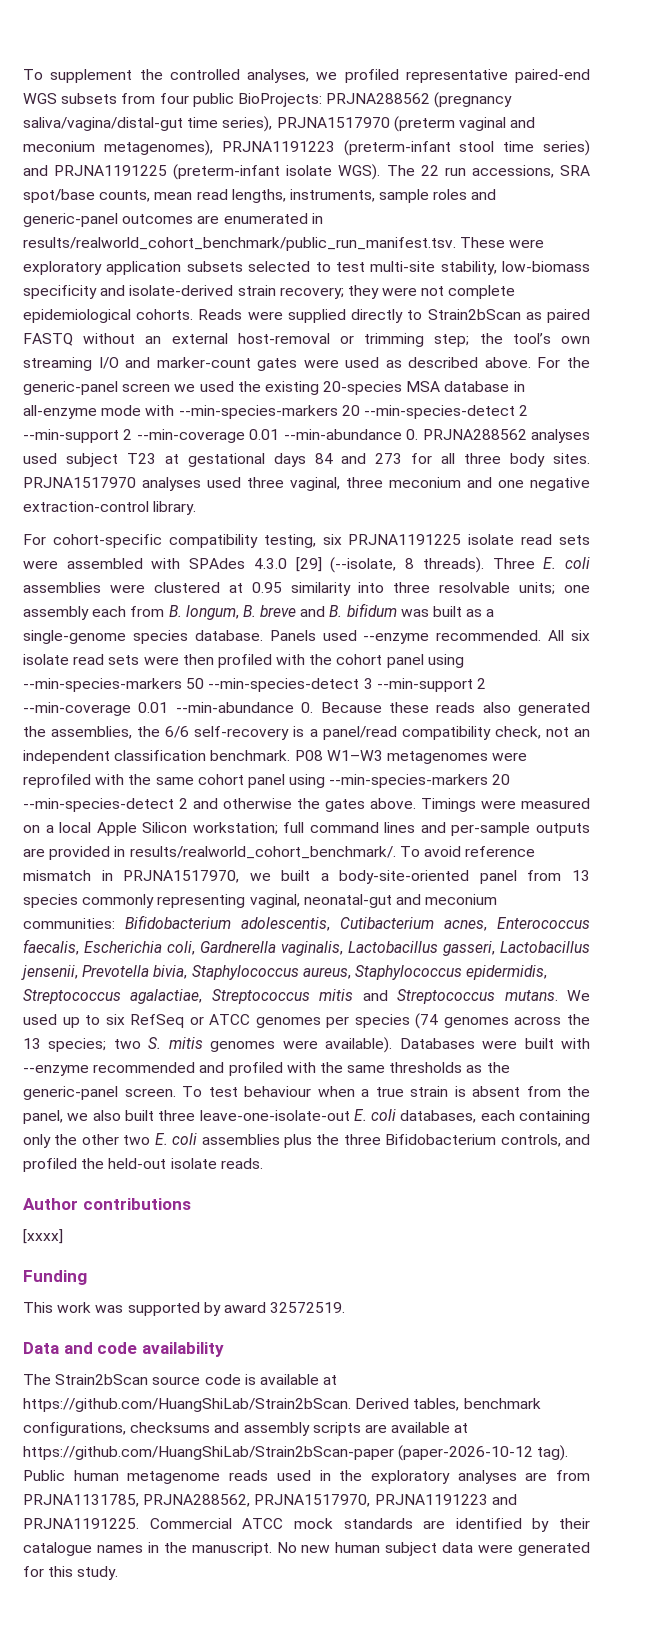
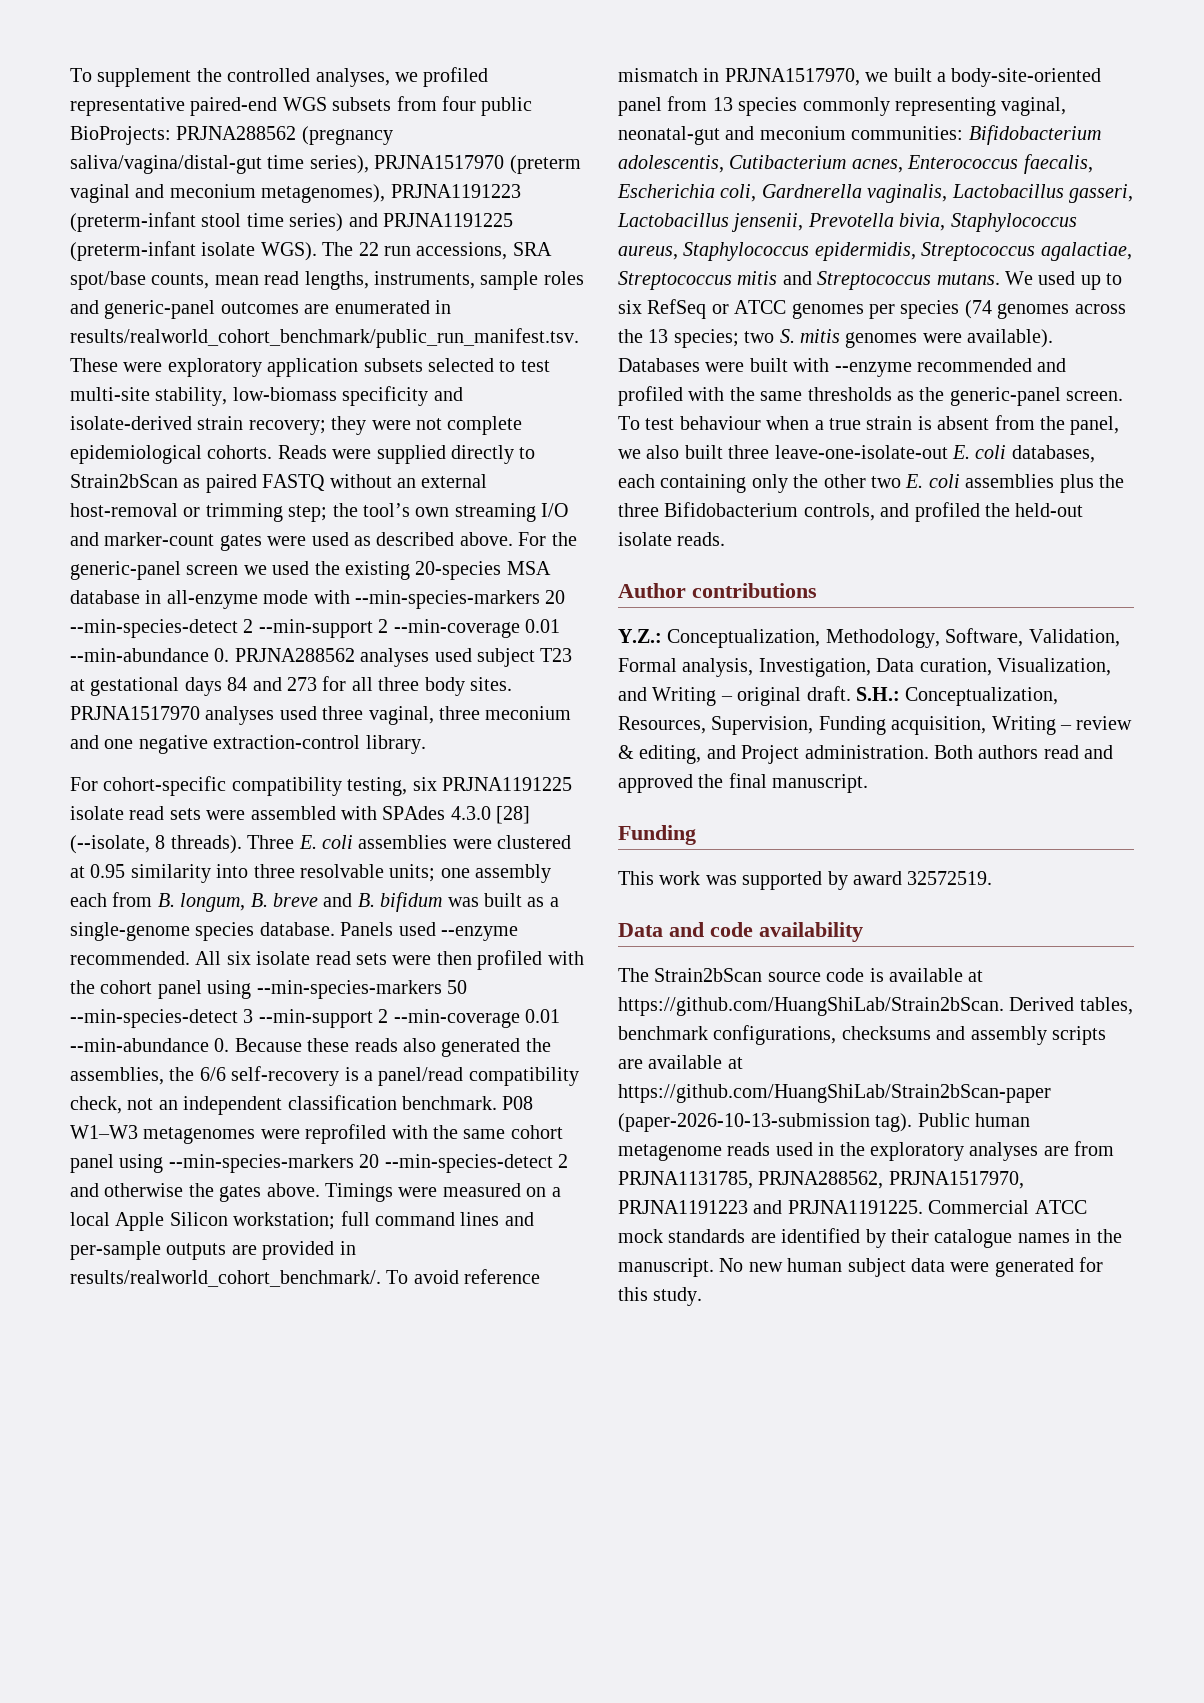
[295,557,322,572] [29] -> [496,806,531,824] [28]
[23,1229,63,1244] [xxxx] -> [618,628,1120,648] [618,658,1111,677] [618,686,1059,706] [618,716,1133,735] [618,745,1114,764] [618,773,869,793] Y.Z.: Conceptualization, Methodology, Software, Validation, Formal analysis, Investigation, Data curation, Visualization, and Writing – original draft. S.H.: Conceptualization, Resources, Supervision, Funding acquisition, Writing – review & editing, and Project administration. Both authors read and approved the final manuscript.
[398,1445,534,1461] (paper-2026-10-12 -> [618,1113,870,1132] (paper-2026-10-13-submission

